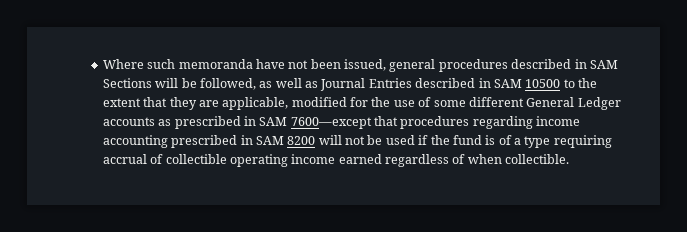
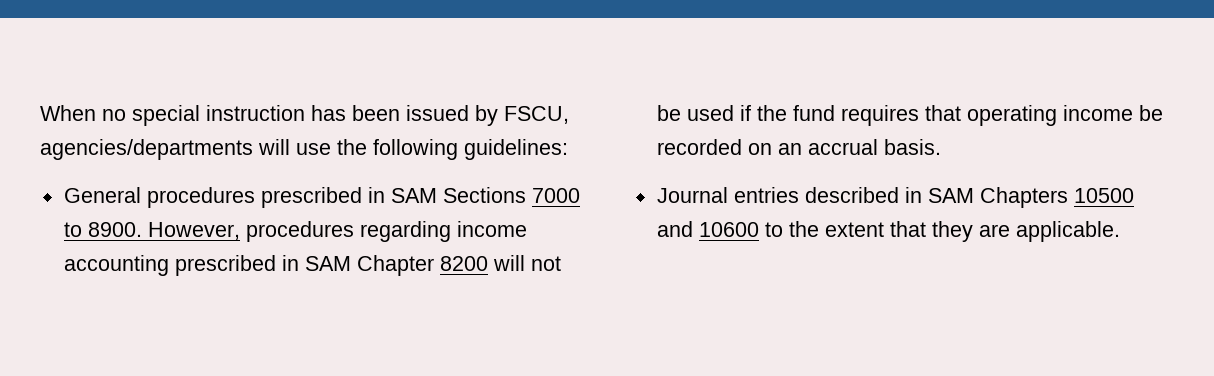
[102,59,618,72] [102,78,597,91] [102,97,621,110] [102,116,398,129] Where such memoranda have not been issued, general procedures described in SAM Sections will be followed, as well as Journal Entries described in SAM 10500 to the extent that they are applicable, modified for the use of some different General Ledger accounts as prescribed in SAM 7600—except that -> [40,105,569,126] [40,139,568,160] [63,187,580,208] [63,222,240,240] When no special instruction has been issued by FSCU, agencies/departments will use the following guidelines: // General procedures prescribed in SAM Sections 7000 to 8900. However,
(284, 140) none -> [356,255,434,276] Chapter
[485,135,612,148] [102,154,570,167] is of a type requiring accrual of collectible operating income earned regardless of when collectible. -> [840,105,1163,126] [656,139,941,155] [656,187,1134,208] [656,221,1120,242] requires that operating income be recorded on an accrual basis. // Journal entries described in SAM Chapters 10500 and 10600 to the extent that they are applicable.

